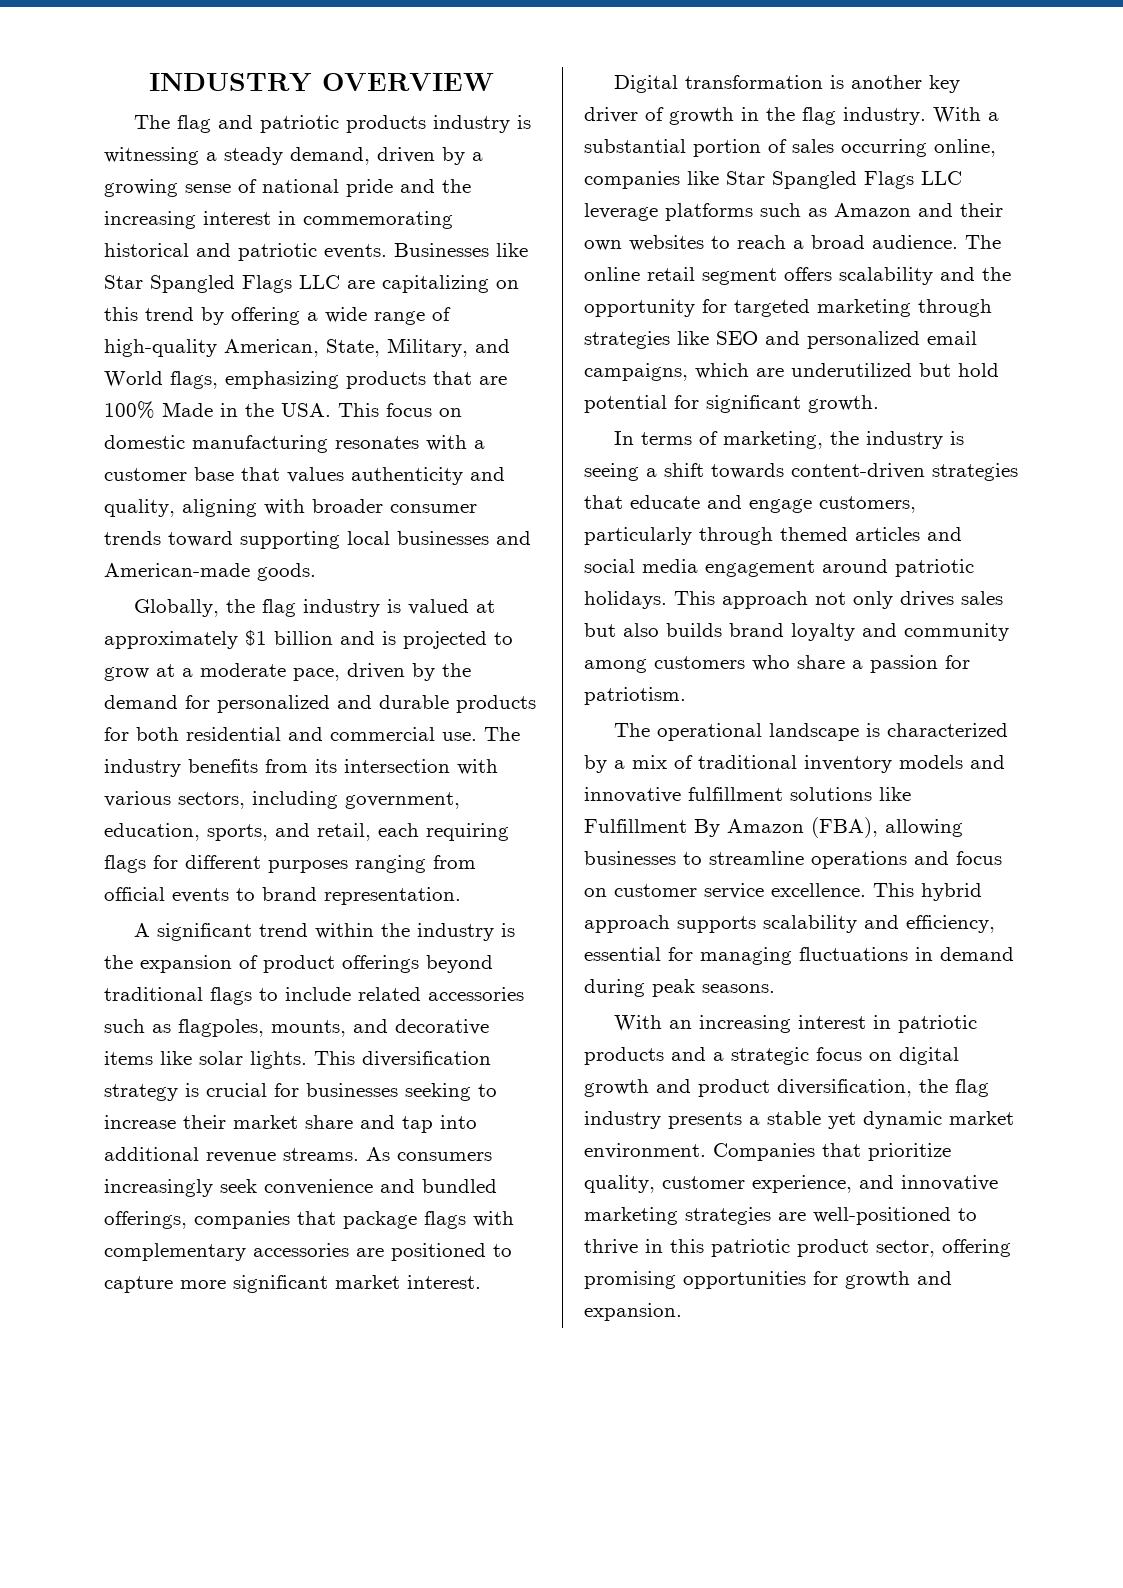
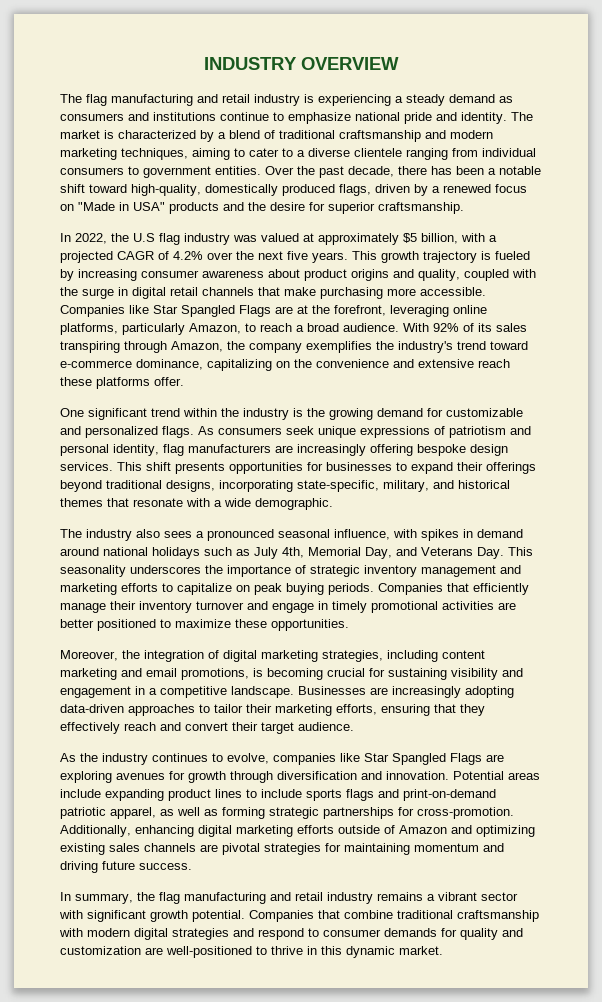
[218,115,532,133] [104,147,199,165] and patriotic products industry is witnessing -> [111,94,391,106] manufacturing and retail industry is experiencing
[290,147,483,165] [104,179,471,197] [104,211,453,229] [104,243,528,261] [104,275,519,293] [104,307,451,325] [104,338,510,357] [104,371,507,389] [104,401,462,419] [104,435,485,453] [104,467,505,485] [104,499,477,517] [104,531,531,549] [104,563,316,581] [134,599,496,617] [104,630,513,649] [104,663,471,681] [104,695,536,713] [104,727,520,741] [104,759,498,777] [104,791,460,809] [104,823,509,841] [104,855,476,873] [104,887,461,905] [134,923,151,937] demand, driven by a growing sense of national pride and the increasing interest in commemorating historical and patriotic events. Businesses like Star Spangled Flags LLC are capitalizing on this trend by offering a wide range of high-quality American, State, Military, and World flags, emphasizing products that are 100% Made in the USA. This focus on domestic manufacturing resonates with a customer base that values authenticity and quality, aligning with broader consumer trends toward supporting local businesses and American-made goods. // Globally, the flag industry is valued at approximately $1 billion and is projected to grow at a moderate pace, driven by the demand for personalized and durable products for both residential and commercial use. The industry benefits from its intersection with various sectors, including government, education, sports, and retail, each requiring flags for different purposes ranging from official events to brand representation. // A -> [449,94,513,103] [60,112,533,124] [60,130,493,142] [60,148,536,160] [60,166,541,178] [60,184,527,196] [60,202,464,214] [60,233,497,245] [60,251,530,263] [60,269,536,281] [60,287,486,299] [60,305,487,317] [60,323,527,335] [60,341,528,353] [60,359,510,371] [60,377,184,389] [60,408,84,417] demand as consumers and institutions continue to emphasize national pride and identity. The market is characterized by a blend of traditional craftsmanship and modern marketing techniques, aiming to cater to a diverse clientele ranging from individual consumers to government entities. Over the past decade, there has been a notable shift toward high-quality, domestically produced flags, driven by a renewed focus on "Made in USA" products and the desire for superior craftsmanship. // In 2022, the U.S flag industry was valued at approximately $5 billion, with a projected CAGR of 4.2% over the next five years. This growth trajectory is fueled by increasing consumer awareness about product origins and quality, coupled with the surge in digital retail channels that make purchasing more accessible. Companies like Star Spangled Flags are at the forefront, leveraging online platforms, particularly Amazon, to reach a broad audience. With 92% of its sales transpiring through Amazon, the company exemplifies the industry's trend toward e-commerce dominance, capitalizing on the convenience and extensive reach these platforms offer. // One
[140,955,493,973] [104,987,524,1005] [104,1019,489,1037] [104,1051,491,1069] [104,1083,497,1101] [104,1115,477,1133] [104,1147,492,1163] [104,1179,497,1197] [104,1211,514,1229] [104,1243,512,1261] [104,1275,481,1293] [614,75,961,93] [584,107,999,125] [584,139,996,157] expansion of product offerings beyond traditional flags to include related accessories such as flagpoles, mounts, and decorative items like solar lights. This diversification strategy is crucial for businesses seeking to increase their market share and tap into additional revenue streams. As consumers increasingly seek convenience and bundled offerings, companies that package flags with complementary accessories are positioned to capture more significant market interest. // Digital transformation is another key driver of growth in the flag industry. With a substantial portion of sales occurring online, -> [329,408,523,420] [60,426,531,438] [60,444,508,456] [60,462,536,474] [60,480,510,492] [60,498,333,510] [60,529,523,541] [60,547,533,559] [60,565,521,577] [60,583,529,595] [60,601,516,613] [60,619,349,631] [60,650,485,662] [60,668,523,680] [60,686,514,698] [60,704,485,716] [60,722,354,734] [60,753,269,765] growing demand for customizable and personalized flags. As consumers seek unique expressions of patriotism and personal identity, flag manufacturers are increasingly offering bespoke design services. This shift presents opportunities for businesses to expand their offerings beyond traditional designs, incorporating state-specific, military, and historical themes that resonate with a wide demographic. // The industry also sees a pronounced seasonal influence, with spikes in demand around national holidays such as July 4th, Memorial Day, and Veterans Day. This seasonality underscores the importance of strategic inventory management and marketing efforts to capitalize on peak buying periods. Companies that efficiently manage their inventory turnover and engage in timely promotional activities are better positioned to maximize these opportunities. // Moreover, the integration of digital marketing strategies, including content marketing and email promotions, is becoming crucial for sustaining visibility and engagement in a competitive landscape. Businesses are increasingly adopting data-driven approaches to tailor their marketing efforts, ensuring that they effectively reach and convert their target audience. // As the industry continues to evolve,
[921,171,962,185] [584,203,1003,221] [584,235,1001,251] [584,267,1011,285] [584,299,992,317] [584,331,977,349] [584,363,999,381] [584,395,879,413] [614,431,965,449] [584,463,1018,481] [584,495,916,513] [584,527,962,545] [584,559,974,577] [584,591,1003,609] [584,623,1009,641] [584,655,970,673] [584,687,686,705] [614,723,1009,741] [584,755,1005,773] [584,787,911,803] [584,817,963,838] [584,851,1002,869] [584,883,982,901] [584,915,995,933] [584,947,1014,965] [584,979,775,997] [614,1015,978,1033] [584,1047,959,1065] [584,1079,989,1097] [584,1111,1014,1129] [584,1143,951,1161] [584,1175,998,1193] [584,1207,771,1225] LLC leverage platforms such as Amazon and their own websites to reach a broad audience. The online retail segment offers scalability and the opportunity for targeted marketing through strategies like SEO and personalized email campaigns, which are underutilized but hold potential for significant growth. // In terms of marketing, the industry is seeing a shift towards content-driven strategies that educate and engage customers, particularly through themed articles and social media engagement around patriotic holidays. This approach not only drives sales but also builds brand loyalty and community among customers who share a passion for patriotism. // The operational landscape is characterized by a mix of traditional inventory models and innovative fulfillment solutions like Fulfillment By Amazon (FBA), allowing businesses to streamline operations and focus on customer service excellence. This hybrid approach supports scalability and efficiency, essential for managing fluctuations in demand during peak seasons. // With an increasing interest in patriotic products and a strategic focus on digital growth and product diversification, the flag industry presents a stable yet dynamic market environment. Companies that prioritize quality, customer experience, and innovative marketing strategies -> [486,754,504,762] [60,771,540,783] [60,789,496,801] [60,807,514,819] [60,825,535,837] [60,843,504,855] [60,861,192,873] [60,892,518,904] [59,910,539,922] [59,928,523,940] [60,946,141,955] are exploring avenues for growth through diversification and innovation. Potential areas include expanding product lines to include sports flags and print-on-demand patriotic apparel, as well as forming strategic partnerships for cross-promotion. Additionally, enhancing digital marketing efforts outside of Amazon and optimizing existing sales channels are pivotal strategies for maintaining momentum and driving future success. // In summary, the flag manufacturing and retail industry remains a vibrant sector with significant growth potential. Companies that combine traditional craftsmanship with modern digital strategies and respond to consumer demands for quality and customization
[711,1239,1011,1257] [584,1271,952,1289] [584,1303,682,1321] patriotic product sector, offering promising opportunities for growth and expansion. -> [346,946,443,958] dynamic market.

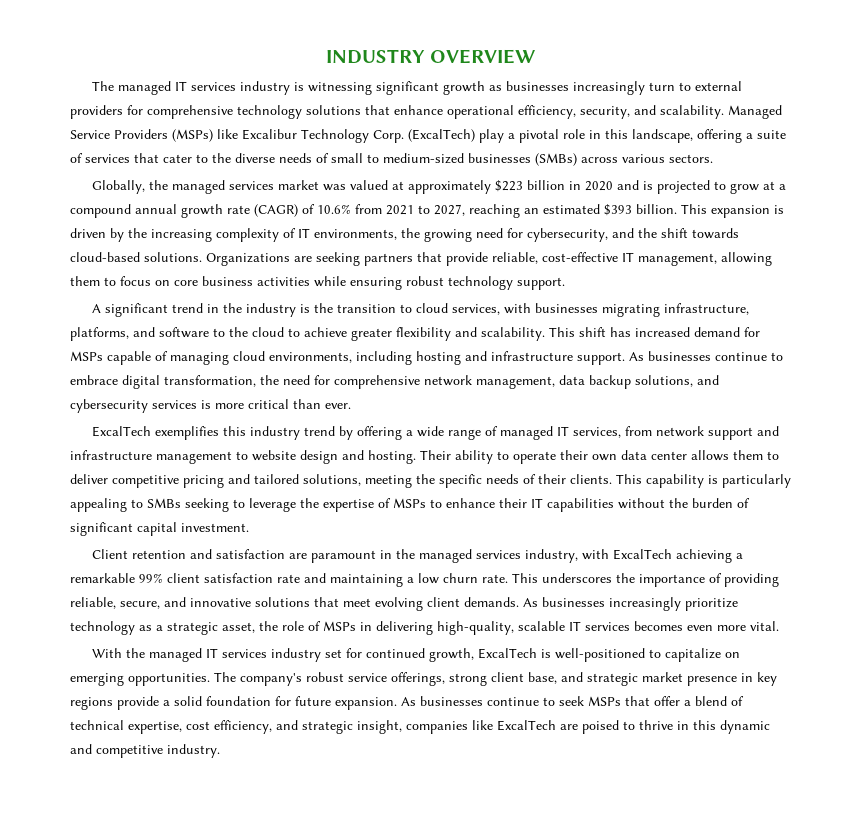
[86,94,513,106] [60,112,533,124] [60,130,493,142] [60,148,536,160] [60,166,541,178] [60,184,527,196] [60,202,464,214] [60,233,497,245] [60,251,530,263] [60,269,536,281] [60,287,486,299] [60,305,487,317] [60,323,527,335] [60,341,528,353] [60,359,510,371] [60,377,184,389] [60,408,84,417] flag manufacturing and retail industry is experiencing a steady demand as consumers and institutions continue to emphasize national pride and identity. The market is characterized by a blend of traditional craftsmanship and modern marketing techniques, aiming to cater to a diverse clientele ranging from individual consumers to government entities. Over the past decade, there has been a notable shift toward high-quality, domestically produced flags, driven by a renewed focus on "Made in USA" products and the desire for superior craftsmanship. // In 2022, the U.S flag industry was valued at approximately $5 billion, with a projected CAGR of 4.2% over the next five years. This growth trajectory is fueled by increasing consumer awareness about product origins and quality, coupled with the surge in digital retail channels that make purchasing more accessible. Companies like Star Spangled Flags are at the forefront, leveraging online platforms, particularly Amazon, to reach a broad audience. With 92% of its sales transpiring through Amazon, the company exemplifies the industry's trend toward e-commerce dominance, capitalizing on the convenience and extensive reach these platforms offer. // One -> [118,81,743,95] [70,105,782,119] [70,129,786,143] [70,153,713,166] [92,180,787,194] [70,204,784,218] [70,228,739,242] [70,252,772,266] [70,276,565,290] [92,304,102,313] managed IT services industry is witnessing significant growth as businesses increasingly turn to external providers for comprehensive technology solutions that enhance operational efficiency, security, and scalability. Managed Service Providers (MSPs) like Excalibur Technology Corp. (ExcalTech) play a pivotal role in this landscape, offering a suite of services that cater to the diverse needs of small to medium-sized businesses (SMBs) across various sectors. // Globally, the managed services market was valued at approximately $223 billion in 2020 and is projected to grow at a compound annual growth rate (CAGR) of 10.6% from 2021 to 2027, reaching an estimated $393 billion. This expansion is driven by the increasing complexity of IT environments, the growing need for cybersecurity, and the shift towards cloud-based solutions. Organizations are seeking partners that provide reliable, cost-effective IT management, allowing them to focus on core business activities while ensuring robust technology support. // A
[183,408,217,417] within -> [207,304,220,313] in
[329,408,523,420] [60,426,531,438] [60,444,508,456] [60,462,536,474] [60,480,510,492] [60,498,333,510] [60,529,523,541] [60,547,533,559] [60,565,521,577] [60,583,529,595] [60,601,516,613] [60,619,349,631] [60,650,485,662] [60,668,523,680] [60,686,514,698] [60,704,485,716] [60,722,354,734] [60,753,504,765] [60,771,540,783] [60,789,496,801] [60,807,514,819] [60,825,535,837] [60,843,504,855] [60,861,192,873] [60,892,518,904] [59,910,539,922] [59,928,523,940] [60,946,252,958] growing demand for customizable and personalized flags. As consumers seek unique expressions of patriotism and personal identity, flag manufacturers are increasingly offering bespoke design services. This shift presents opportunities for businesses to expand their offerings beyond traditional designs, incorporating state-specific, military, and historical themes that resonate with a wide demographic. // The industry also sees a pronounced seasonal influence, with spikes in demand around national holidays such as July 4th, Memorial Day, and Veterans Day. This seasonality underscores the importance of strategic inventory management and marketing efforts to capitalize on peak buying periods. Companies that efficiently manage their inventory turnover and engage in timely promotional activities are better positioned to maximize these opportunities. // Moreover, the integration of digital marketing strategies, including content marketing and email promotions, is becoming crucial for sustaining visibility and engagement in a competitive landscape. Businesses are increasingly adopting data-driven approaches to tailor their marketing efforts, ensuring that they effectively reach and convert their target audience. // As the industry continues to evolve, companies like Star Spangled Flags are exploring avenues for growth through diversification and innovation. Potential areas include expanding product lines to include sports flags and print-on-demand patriotic apparel, as well as forming strategic partnerships for cross-promotion. Additionally, enhancing digital marketing efforts outside of Amazon and optimizing existing sales channels are pivotal strategies for maintaining momentum and driving future success. // In summary, the flag manufacturing and retail industry remains a vibrant sector with significant growth potential. Companies that combine traditional craftsmanship with modern digital strategies and respond to consumer demands for quality and customization are well-positioned -> [337,303,750,317] [70,327,760,341] [70,351,783,365] [70,375,719,389] [70,399,351,413] [92,426,780,440] [70,450,779,464] [70,474,791,488] [70,498,750,512] [70,522,249,536] [92,549,744,563] [70,573,779,587] [70,597,738,611] [70,621,779,635] [92,648,741,662] [70,672,777,686] [70,696,744,710] [70,720,619,734] transition to cloud services, with businesses migrating infrastructure, platforms, and software to the cloud to achieve greater flexibility and scalability. This shift has increased demand for MSPs capable of managing cloud environments, including hosting and infrastructure support. As businesses continue to embrace digital transformation, the need for comprehensive network management, data backup solutions, and cybersecurity services is more critical than ever. // ExcalTech exemplifies this industry trend by offering a wide range of managed IT services, from network support and infrastructure management to website design and hosting. Their ability to operate their own data center allows them to deliver competitive pricing and tailored solutions, meeting the specific needs of their clients. This capability is particularly appealing to SMBs seeking to leverage the expertise of MSPs to enhance their IT capabilities without the burden of significant capital investment. // Client retention and satisfaction are paramount in the managed services industry, with ExcalTech achieving a remarkable 99% client satisfaction rate and maintaining a low churn rate. This underscores the importance of providing reliable, secure, and innovative solutions that meet evolving client demands. As businesses increasingly prioritize technology as a strategic asset, the role of MSPs in delivering high-quality, scalable IT services becomes even more vital. // With the managed IT services industry set for continued growth, ExcalTech is well-positioned to capitalize on emerging opportunities. The company's robust service offerings, strong client base, and strategic market presence in key regions provide a solid foundation for future expansion. As businesses continue to seek MSPs that offer a blend of technical expertise, cost efficiency, and strategic insight, companies like ExcalTech are poised
[399,946,443,955] market. -> [70,744,220,758] and competitive industry.

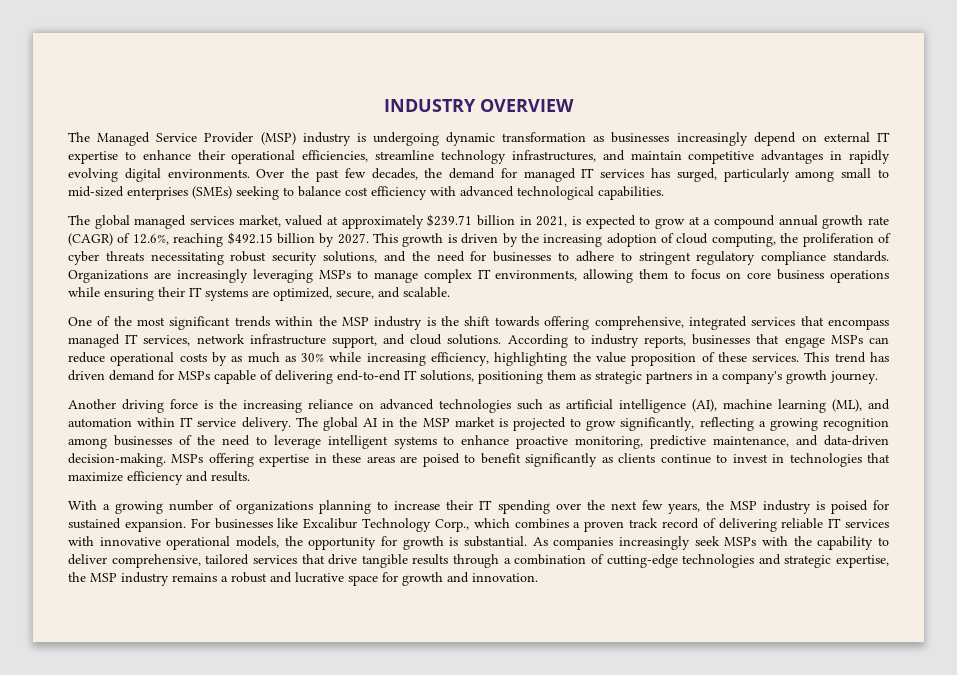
[118,81,743,95] [70,105,782,119] [70,129,786,143] [70,153,713,166] [92,180,347,194] managed IT services industry is witnessing significant growth as businesses increasingly turn to external providers for comprehensive technology solutions that enhance operational efficiency, security, and scalability. Managed Service Providers (MSPs) like Excalibur Technology Corp. (ExcalTech) play a pivotal role in this landscape, offering a suite of services that cater to the diverse needs of small to medium-sized businesses (SMBs) across various sectors. // Globally, the managed services market was -> [97,132,890,146] [68,150,891,164] [68,168,889,182] [68,186,664,200] [68,215,281,229] Managed Service Provider (MSP) industry is undergoing dynamic transformation as businesses increasingly depend on external IT expertise to enhance their operational efficiencies, streamline technology infrastructures, and maintain competitive advantages in rapidly evolving digital environments. Over the past few decades, the demand for managed IT services has surged, particularly among small to mid-sized enterprises (SMEs) seeking to balance cost efficiency with advanced technological capabilities. // The global managed services market,
[495,180,524,192] $223 -> [427,214,473,227] $239.71
[585,180,711,194] 2020 and is projected -> [536,215,636,229] 2021, is expected
[317,204,770,218] 10.6% from 2021 to 2027, reaching an estimated $393 billion. This expansion -> [132,232,444,247] 12.6%, reaching $492.15 billion by 2027. This growth
[216,228,739,242] [70,252,717,266] complexity of IT environments, the growing need for cybersecurity, and the shift towards cloud-based solutions. Organizations are seeking partners that provide reliable, cost-effective IT management, -> [606,233,892,247] [68,251,890,265] [68,269,578,283] adoption of cloud computing, the proliferation of cyber threats necessitating robust security solutions, and the need for businesses to adhere to stringent regulatory compliance standards. Organizations are increasingly leveraging MSPs to manage complex IT environments,
[257,277,310,286] activities -> [830,270,890,283] operations
[406,276,565,290] [92,303,750,317] [70,327,690,341] robust technology support. // A significant trend in the industry is the transition to cloud services, with businesses migrating infrastructure, platforms, and software to the cloud to achieve greater flexibility and scalability. This shift has increased -> [158,287,450,301] [68,316,889,330] [68,334,889,348] [68,352,889,366] [68,370,105,381] their IT systems are optimized, secure, and scalable. // One of the most significant trends within the MSP industry is the shift towards offering comprehensive, integrated services that encompass managed IT services, network infrastructure support, and cloud solutions. According to industry reports, businesses that engage MSPs can reduce operational costs by as much as 30% while increasing efficiency, highlighting the value proposition of these services. This trend has driven
[170,351,783,365] [70,375,719,389] [70,399,351,413] [92,426,780,440] [70,450,779,464] [70,474,791,488] [70,498,750,512] [70,522,249,536] [92,549,744,563] [70,573,779,587] [70,597,738,611] [70,621,779,635] [92,648,741,662] [70,672,777,686] [70,696,744,710] [70,720,770,734] [70,744,220,758] managing cloud environments, including hosting and infrastructure support. As businesses continue to embrace digital transformation, the need for comprehensive network management, data backup solutions, and cybersecurity services is more critical than ever. // ExcalTech exemplifies this industry trend by offering a wide range of managed IT services, from network support and infrastructure management to website design and hosting. Their ability to operate their own data center allows them to deliver competitive pricing and tailored solutions, meeting the specific needs of their clients. This capability is particularly appealing to SMBs seeking to leverage the expertise of MSPs to enhance their IT capabilities without the burden of significant capital investment. // Client retention and satisfaction are paramount in the managed services industry, with ExcalTech achieving a remarkable 99% client satisfaction rate and maintaining a low churn rate. This underscores the importance of providing reliable, secure, and innovative solutions that meet evolving client demands. As businesses increasingly prioritize technology as a strategic asset, the role of MSPs in delivering high-quality, scalable IT services becomes even more vital. // With the managed IT services industry set for continued growth, ExcalTech is well-positioned to capitalize on emerging opportunities. The company's robust service offerings, strong client base, and strategic market presence in key regions provide a solid foundation for future expansion. As businesses continue to seek MSPs that offer a blend of technical expertise, cost efficiency, and strategic insight, companies like ExcalTech are poised to thrive in this dynamic and competitive industry. -> [275,370,878,384] [68,399,890,413] [68,417,889,431] [68,435,889,449] [68,453,891,467] [68,471,250,485] [68,500,889,514] [68,518,890,532] [68,536,889,550] [68,554,889,568] [68,572,538,586] delivering end-to-end IT solutions, positioning them as strategic partners in a company's growth journey. // Another driving force is the increasing reliance on advanced technologies such as artificial intelligence (AI), machine learning (ML), and automation within IT service delivery. The global AI in the MSP market is projected to grow significantly, reflecting a growing recognition among businesses of the need to leverage intelligent systems to enhance proactive monitoring, predictive maintenance, and data-driven decision-making. MSPs offering expertise in these areas are poised to benefit significantly as clients continue to invest in technologies that maximize efficiency and results. // With a growing number of organizations planning to increase their IT spending over the next few years, the MSP industry is poised for sustained expansion. For businesses like Excalibur Technology Corp., which combines a proven track record of delivering reliable IT services with innovative operational models, the opportunity for growth is substantial. As companies increasingly seek MSPs with the capability to deliver comprehensive, tailored services that drive tangible results through a combination of cutting-edge technologies and strategic expertise, the MSP industry remains a robust and lucrative space for growth and innovation.

